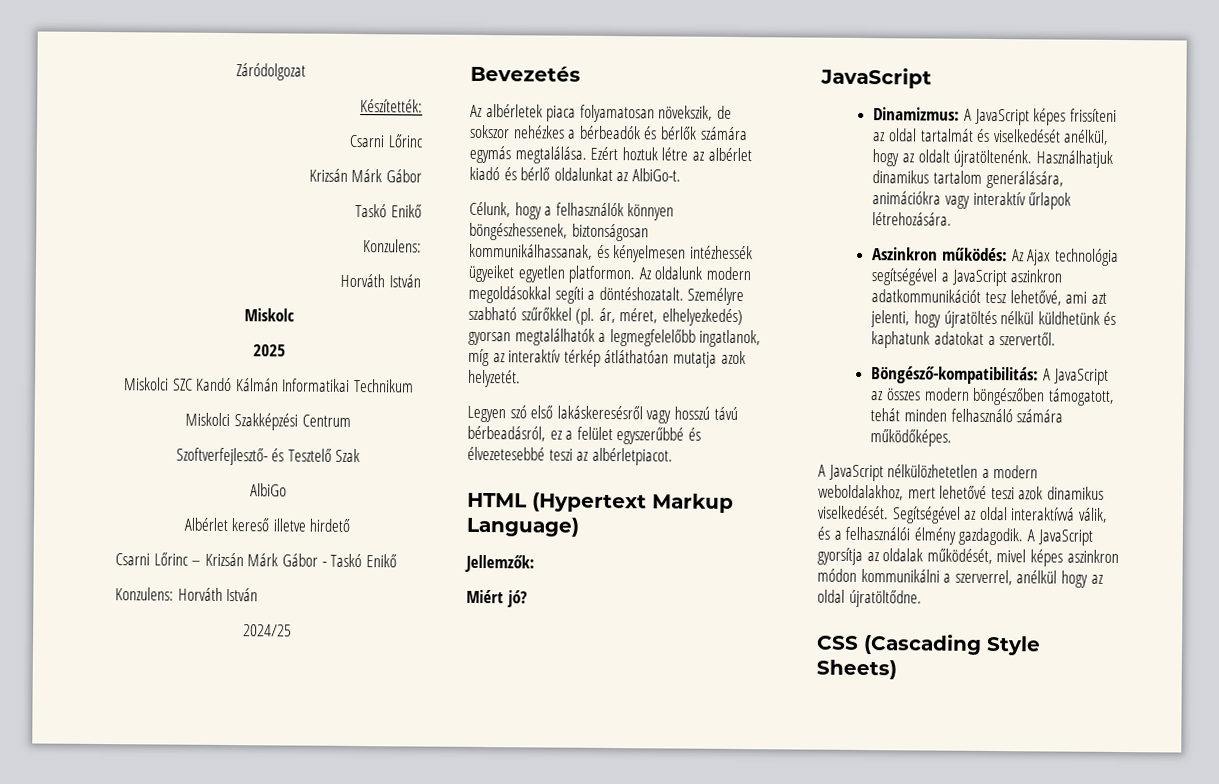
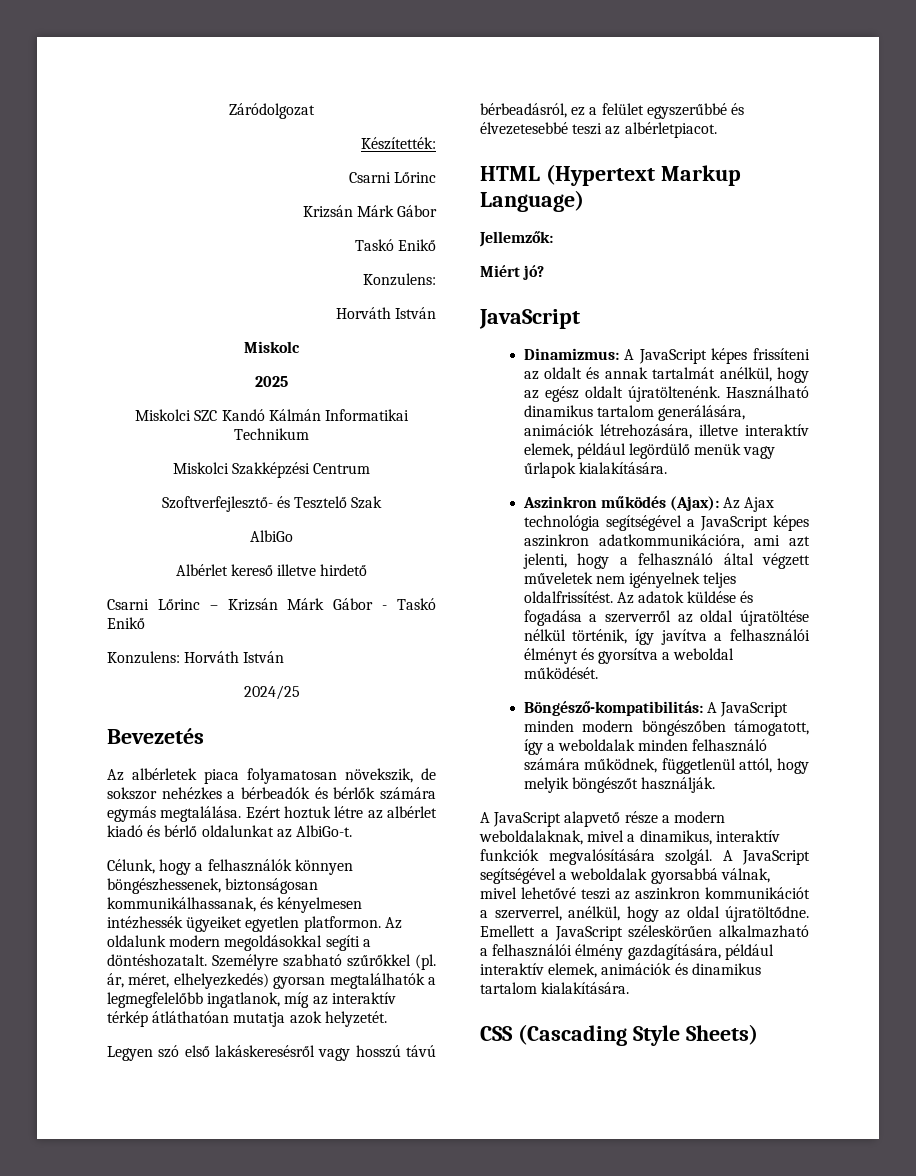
[887,128,1110,145] [872,149,915,167] oldal tartalmát és viselkedését anélkül, hogy az -> [544,367,809,383] [523,386,579,402] oldalt és annak tartalmát anélkül, hogy az egész
[1035,150,1113,168] Használhatjuk -> [726,386,809,399] Használható
[872,191,1072,210] [872,212,953,226] animációkra vagy interaktív űrlapok létrehozására. -> [523,424,809,439] [523,443,776,459] [523,462,667,478] animációk létrehozására, illetve interaktív elemek, például legördülő menük vagy űrlapok kialakítására.
[941,247,1008,262] működés: -> [600,496,720,511] működés (Ajax):
[1010,269,1063,283] [871,289,1107,306] [870,310,1117,329] [871,331,1057,349] aszinkron adatkommunikációt tesz lehetővé, ami azt jelenti, hogy újratöltés nélkül küldhetünk és kaphatunk adatokat a szervertől. -> [773,515,809,531] [523,534,810,549] [522,553,810,569] [523,572,737,588] [523,591,754,604] [523,610,809,626] [523,629,810,645] [523,648,735,664] [523,667,598,679] képes aszinkron adatkommunikációra, ami azt jelenti, hogy a felhasználó által végzett műveletek nem igényelnek teljes oldalfrissítést. Az adatok küldése és fogadása a szerverről az oldal újratöltése nélkül történik, így javítva a felhasználói élményt és gyorsítva a weboldal működését.
[870,388,921,401] az összes -> [523,720,574,732] minden
[870,408,1064,423] [870,429,953,447] [818,464,1039,482] [818,484,1104,501] [818,505,1108,524] [817,526,1093,546] [817,547,1119,567] [817,568,940,583] tehát minden felhasználó számára működőképes. // A JavaScript nélkülözhetetlen a modern weboldalakhoz, mert lehetővé teszi azok dinamikus viselkedését. Segítségével az oldal interaktívvá válik, és a felhasználói élmény gazdagodik. A JavaScript gyorsítja az oldalak működését, mivel képes aszinkron módon kommunikálni -> [523,739,768,755] [523,758,809,774] [523,777,716,793] [480,811,725,827] [479,830,780,845] [480,849,810,865] [480,868,770,884] [480,887,810,900] így a weboldalak minden felhasználó számára működnek, függetlenül attól, hogy melyik böngészőt használják. // A JavaScript alapvető része a modern weboldalaknak, mivel a dinamikus, interaktív funkciók megvalósítására szolgál. A JavaScript segítségével a weboldalak gyorsabbá válnak, mivel lehetővé teszi az aszinkron kommunikációt
[1016,570,1058,584] anélkül -> [568,906,620,921] anélkül,
(922, 598) none -> [480,925,809,941] [480,944,774,960] [480,963,761,978] [480,982,630,994] Emellett a JavaScript széleskörűen alkalmazható a felhasználói élmény gazdagítására, például interaktív elemek, animációk és dinamikus tartalom kialakítására.

